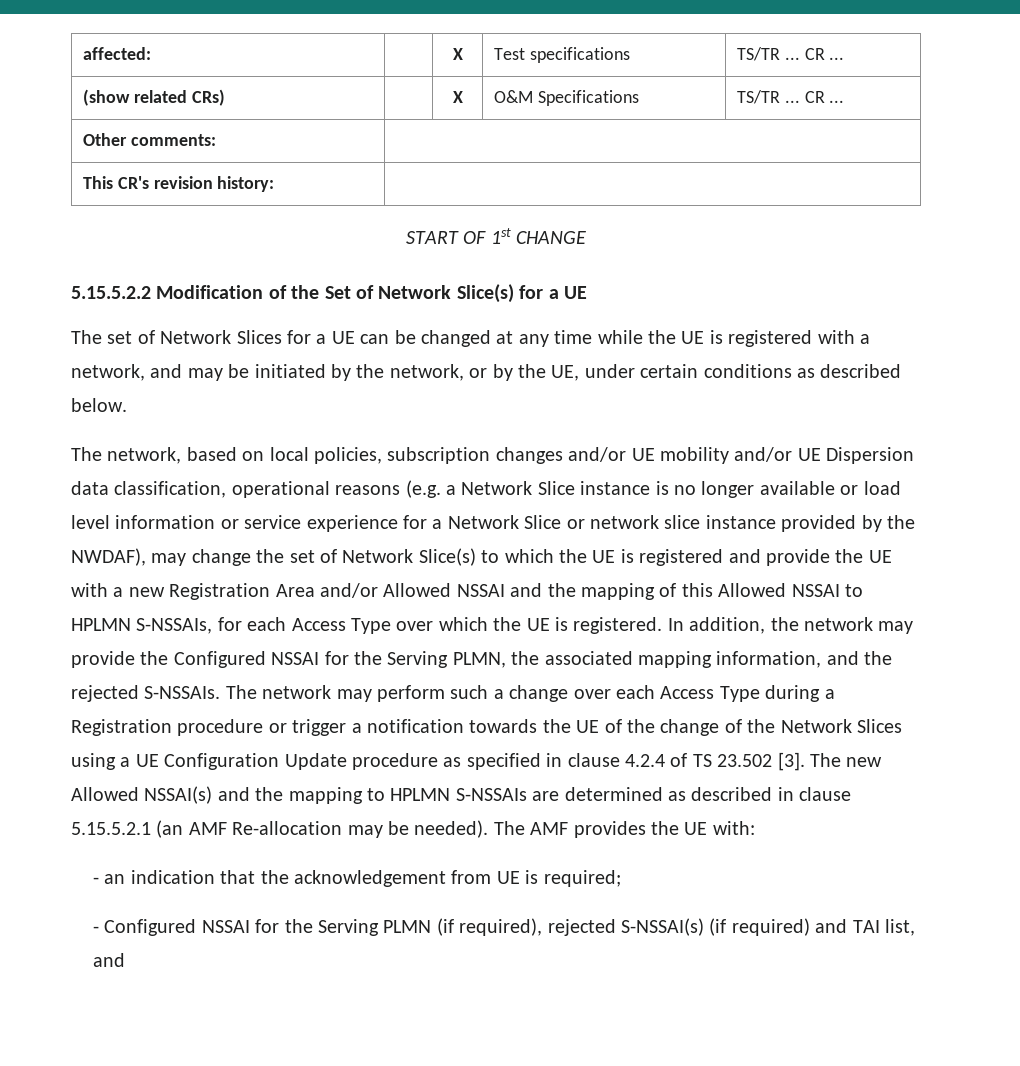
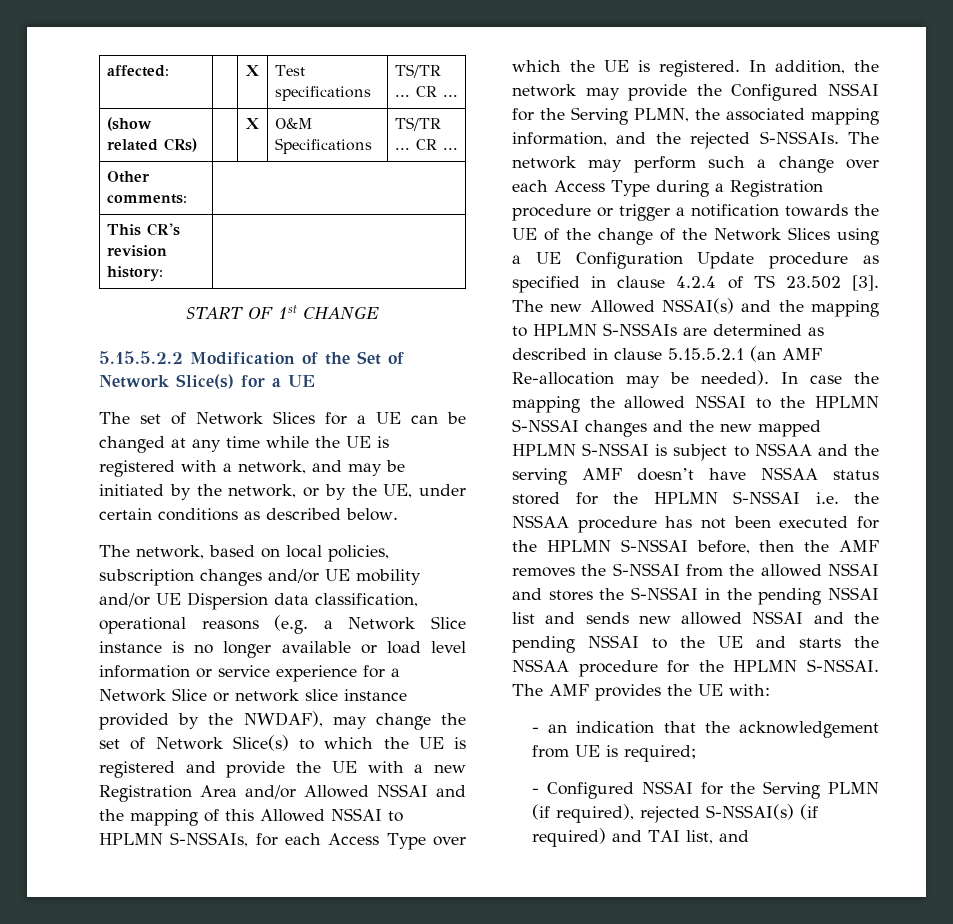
(489, 829) none -> [781,372,879,384] [512,395,879,413] [512,419,821,437] [512,443,879,461] [512,467,879,485] [512,491,879,505] [512,515,879,533] [512,539,879,554] [512,563,879,577] [512,587,879,605] [512,611,879,625] [512,635,879,653] [512,659,879,677] In case the mapping the allowed NSSAI to the HPLMN S-NSSAI changes and the new mapped HPLMN S-NSSAI is subject to NSSAA and the serving AMF doesn’t have NSSAA status stored for the HPLMN S-NSSAI i.e. the NSSAA procedure has not been executed for the HPLMN S-NSSAI before, then the AMF removes the S-NSSAI from the allowed NSSAI and stores the S-NSSAI in the pending NSSAI list and sends new allowed NSSAI and the pending NSSAI to the UE and starts the NSSAA procedure for the HPLMN S-NSSAI.

